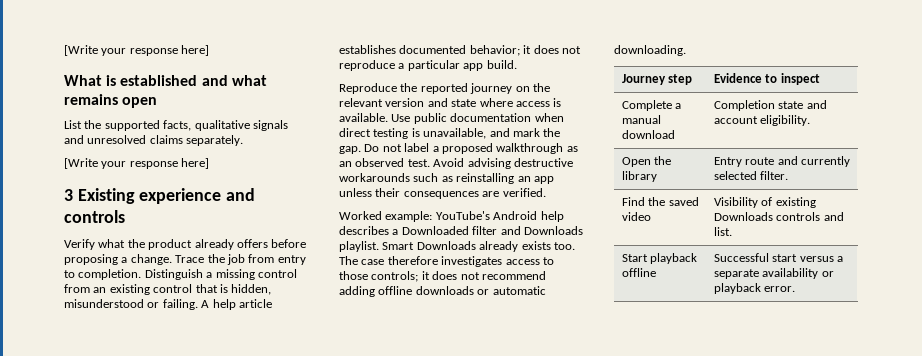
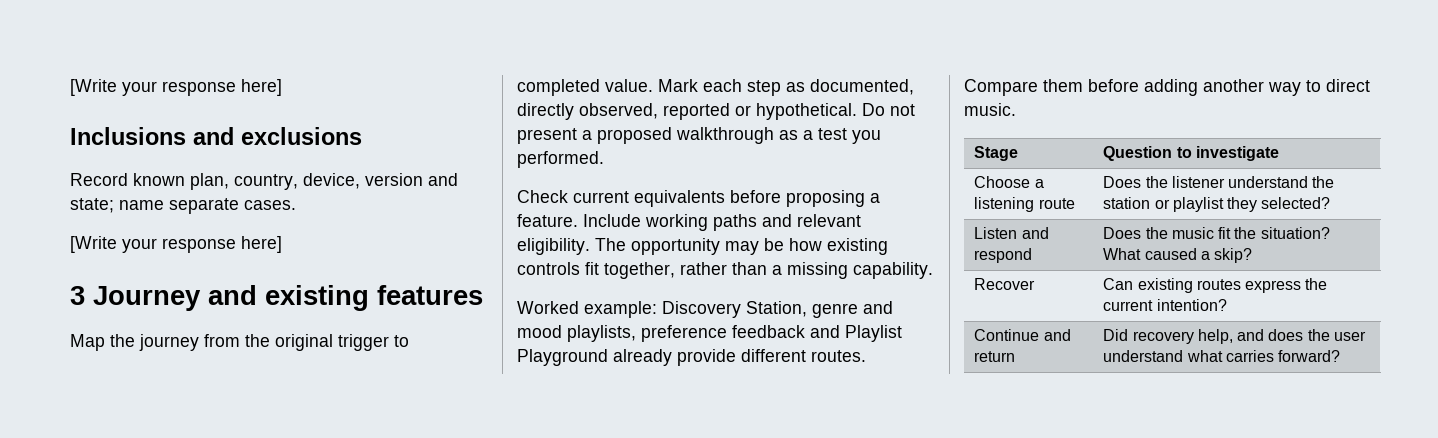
[64,45,210,56] [64,75,267,86] [64,94,158,108] [64,120,288,131] [64,135,244,146] [Write your response here] // What is established and what remains open // List the supported facts, qualitative signals and unresolved claims separately. -> [70,79,282,96] [70,127,362,145] [70,173,458,190] [70,198,296,214] [Write your response here] // Inclusions and exclusions // Record known plan, country, device, version and state; name separate cases.
[77,188,256,204] [64,210,125,223] [64,239,307,250] [64,254,306,265] [64,269,297,280] [64,284,272,295] [64,299,272,310] [339,45,581,56] [339,60,517,71] [339,83,550,94] [339,98,562,107] [339,113,564,124] [339,128,561,139] [339,146,361,154] Existing experience and controls // Verify what the product already offers before proposing a change. Trace the job from entry to completion. Distinguish a missing control from an existing control that is hidden, misunderstood or failing. A help article establishes documented behavior; it does not reproduce a particular app build. // Reproduce the reported journey on the relevant version and state where access is available. Use public documentation when direct testing is unavailable, and mark the gap. -> [93,285,483,311] [70,334,409,351] [517,79,914,96] [517,103,857,120] Journey and existing features // Map the journey from the original trigger to completed value. Mark each step as documented, directly observed, reported or hypothetical.
[404,143,430,152] label -> [517,128,577,144] present
[339,158,573,169] [339,173,554,184] [339,188,546,199] [339,211,564,222] [339,226,583,235] [339,241,575,252] [339,256,554,267] [339,271,546,282] [339,286,546,297] [614,45,686,56] [621,74,693,85] [713,73,820,85] [621,100,682,111] [621,115,661,124] [621,130,675,139] [713,100,827,111] [713,115,811,126] [621,156,672,167] [621,171,657,182] [713,156,850,167] [713,171,789,180] [621,197,699,206] [621,212,651,221] [713,197,816,208] [713,212,844,221] [713,227,732,236] [621,253,698,264] [621,268,656,277] [713,253,843,262] [713,268,834,279] [713,283,796,294] an observed test. Avoid advising destructive workarounds such as reinstalling an app unless their consequences are verified. // Worked example: YouTube's Android help describes a Downloaded filter and Downloads playlist. Smart Downloads already exists too. The case therefore investigates access to those controls; it does not recommend adding offline downloads or automatic downloading. // Journey step | Evidence to inspect // Complete a manual download | Completion state and account eligibility. // Open the library | Entry route and currently selected filter. // Find the saved video | Visibility of existing Downloads controls and list. // Start playback offline | Successful start versus a separate availability or playback error. -> [803,128,881,144] [517,151,604,168] [517,190,880,207] [517,214,861,231] [517,238,888,255] [517,262,933,279] [517,301,893,318] [517,325,902,342] [517,349,866,366] [964,79,1370,96] [964,103,1016,116] [974,146,1019,161] [1103,146,1279,161] [974,176,1044,188] [974,197,1075,212] [1103,176,1335,188] [1103,197,1331,212] [974,227,1049,239] [974,248,1033,263] [1103,227,1330,239] [1103,248,1253,263] [974,278,1036,290] [1103,278,1328,293] [1103,299,1227,311] [974,329,1071,341] [974,351,1016,362] [1103,329,1367,344] [1103,350,1341,362] a test you performed. // Check current equivalents before proposing a feature. Include working paths and relevant eligibility. The opportunity may be how existing controls fit together, rather than a missing capability. // Worked example: Discovery Station, genre and mood playlists, preference feedback and Playlist Playground already provide different routes. Compare them before adding another way to direct music. // Stage | Question to investigate // Choose a listening route | Does the listener understand the station or playlist they selected? // Listen and respond | Does the music fit the situation? What caused a skip? // Recover | Can existing routes express the current intention? // Continue and return | Did recovery help, and does the user understand what carries forward?

